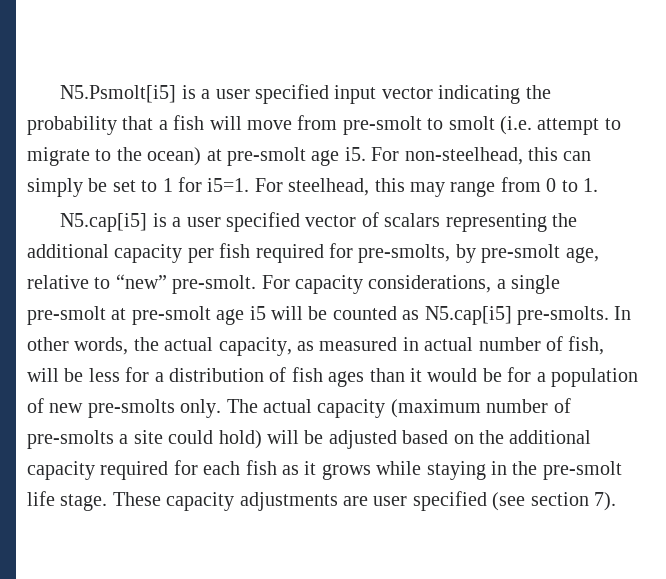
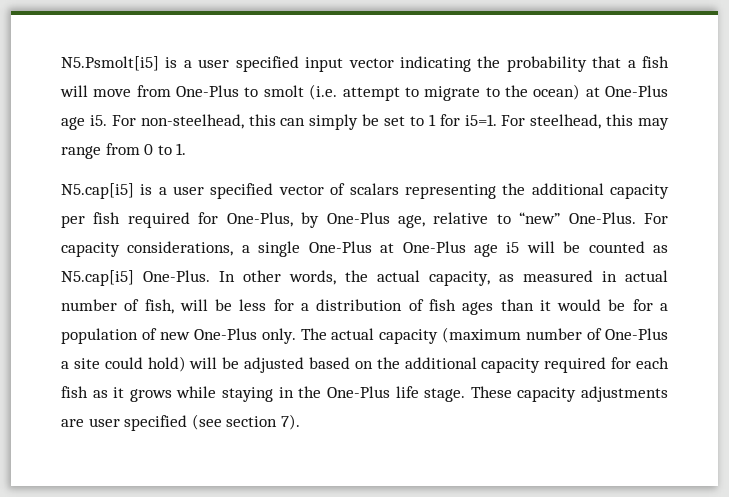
[342,116,422,135] pre-smolt -> [176,85,240,97] One-Plus
[227,147,306,166] pre-smolt -> [605,85,668,97] One-Plus
[358,244,561,263] pre-smolts, by pre-smolt -> [226,212,390,228] One-Plus, by One-Plus
[172,275,257,294] pre-smolt. -> [568,212,636,224] One-Plus.
[27,306,211,325] pre-smolt at pre-smolt -> [308,241,466,253] One-Plus at One-Plus
[516,306,609,325] pre-smolts. -> [143,270,210,282] One-Plus.
[87,399,175,418] pre-smolts -> [193,328,257,340] One-Plus
[27,430,114,449] pre-smolts -> [605,328,668,340] One-Plus
[542,461,622,480] pre-smolt -> [326,386,390,398] One-Plus

